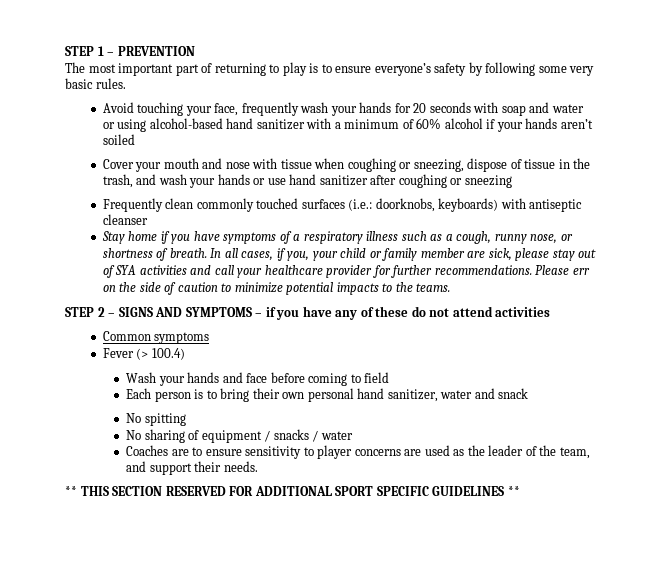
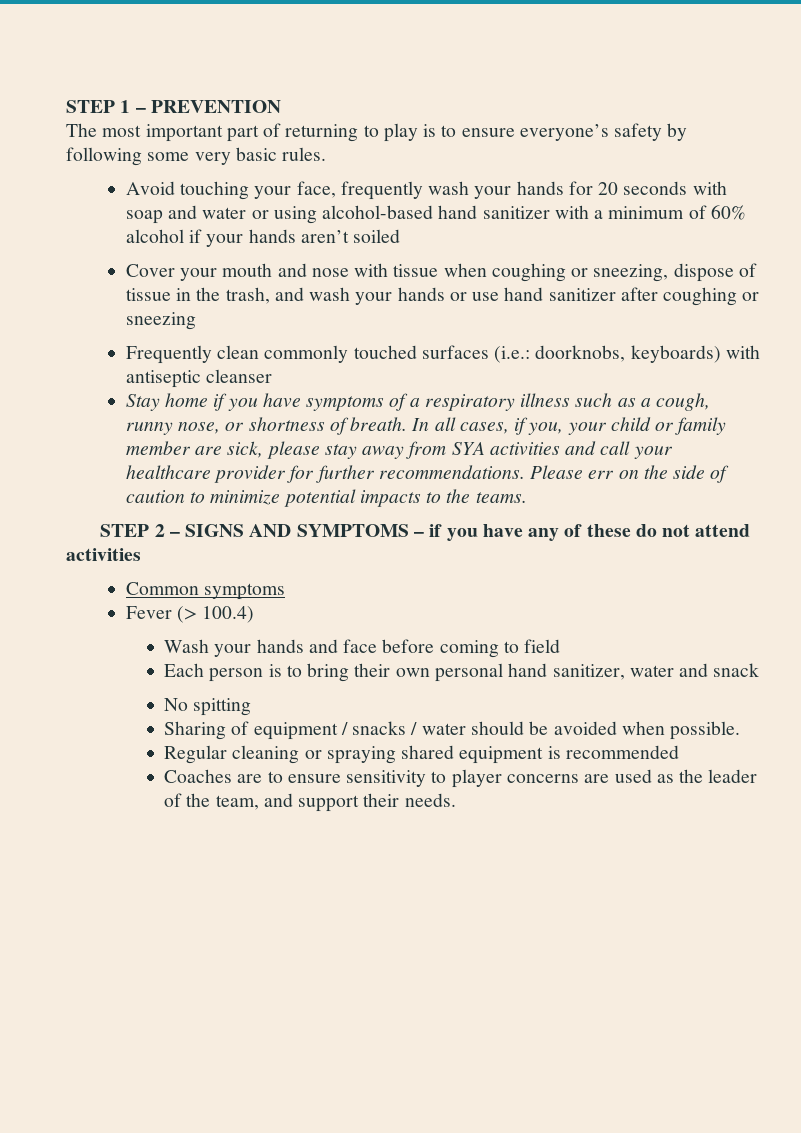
[578,249,597,258] [102,265,115,278] out of -> [362,441,447,459] away from
[126,429,185,443] No sharing -> [164,721,227,740] Sharing
(353, 435) none -> [470,721,741,740] [164,745,679,764] should be avoided when possible. // Regular cleaning or spraying shared equipment is recommended
[65,486,520,496] // ** THIS SECTION RESERVED FOR ADDITIONAL SPORT SPECIFIC GUIDELINES ** -> (456, 800) none

